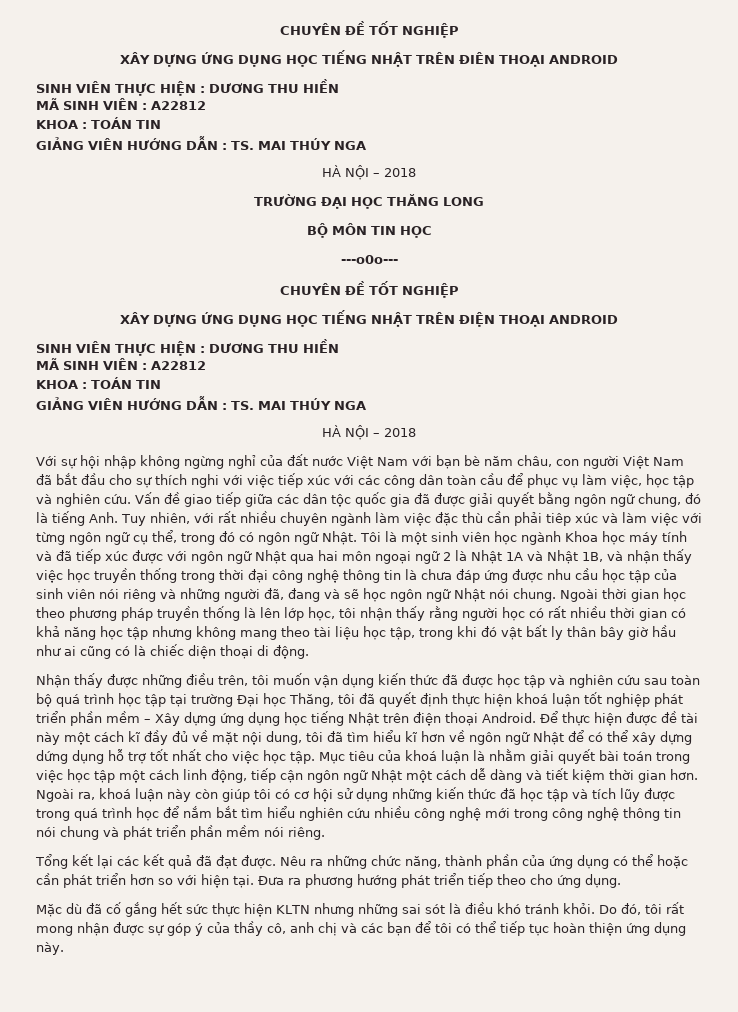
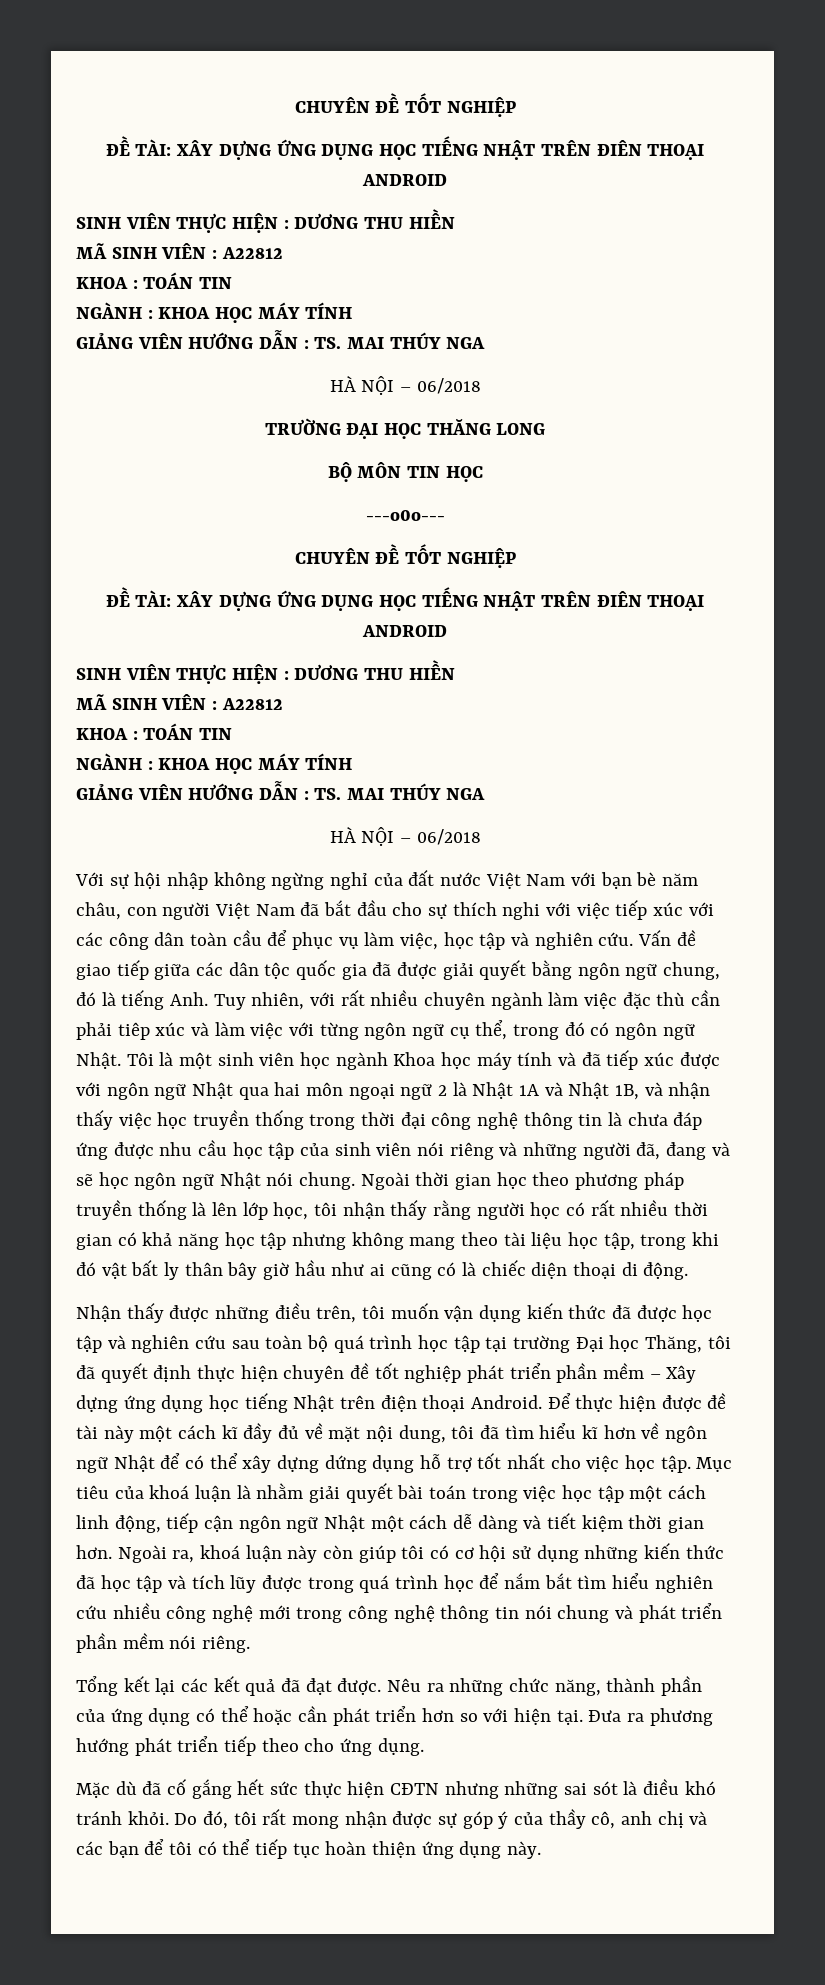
[279,21,459,38] CHUYÊN ĐỀ TỐT NGHIỆP // -> [294,93,516,117] [105,136,172,156] CHUYÊN ĐỀ TỐT NGHIỆP // ĐỀ TÀI:
(161, 124) none -> [76,302,353,323] // NGÀNH : KHOA HỌC MÁY TÍNH
[384,168,416,177] 2018 -> [416,378,481,394] 06/2018
[120,310,495,327] XÂY DỰNG ỨNG DỤNG HỌC TIẾNG NHẬT TRÊN ĐIỆN -> [105,587,642,611] ĐỀ TÀI: XÂY DỰNG ỨNG DỤNG HỌC TIẾNG NHẬT TRÊN ĐIÊN
(161, 384) none -> [76,753,353,774] // NGÀNH : KHOA HỌC MÁY TÍNH
[384,428,416,437] 2018 -> [416,829,481,845] 06/2018
[516,693,580,707] khoá luận -> [283,1363,370,1383] chuyên đề
[276,905,310,914] KLTN -> [390,1783,440,1795] CĐTN

